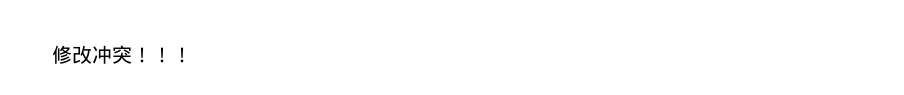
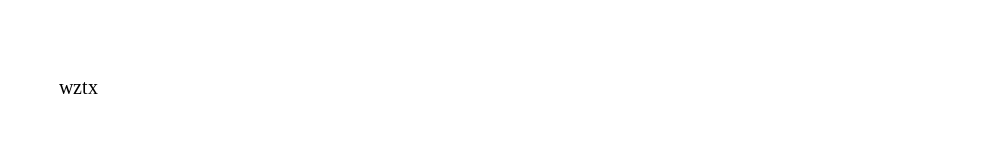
[52,45,192,64] 修改冲突！！！ -> [59,82,98,94] wztx

